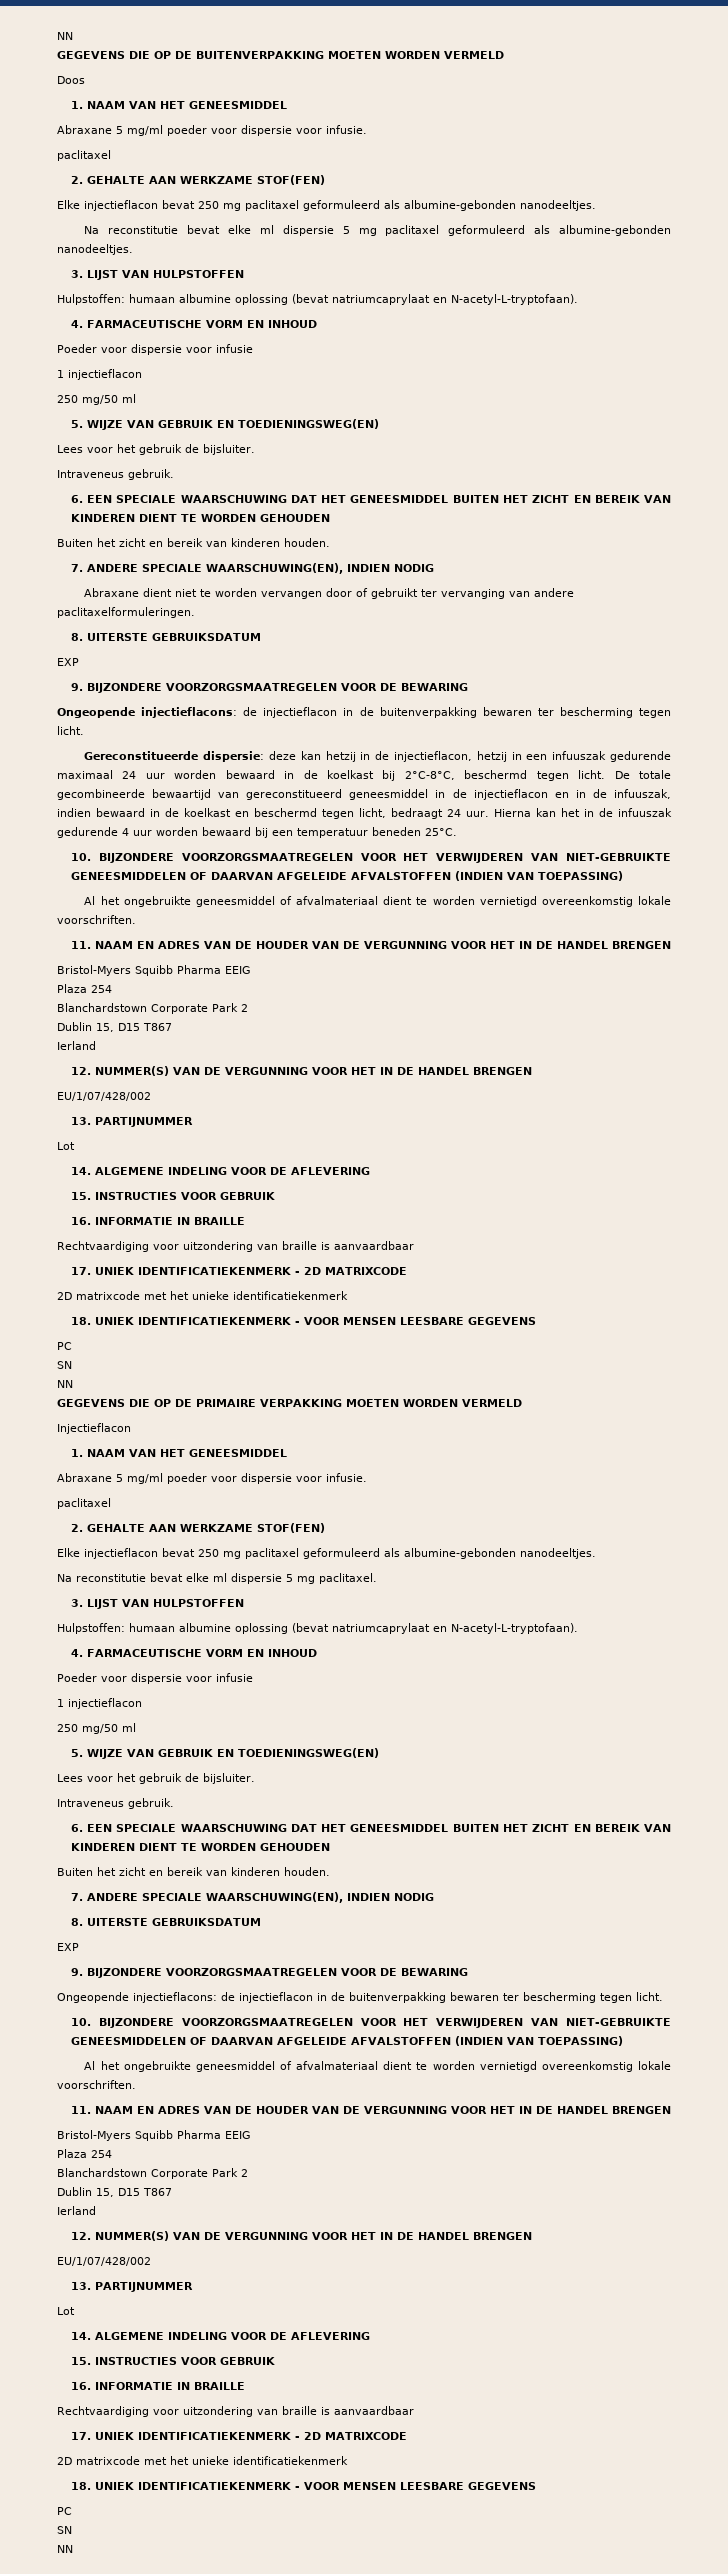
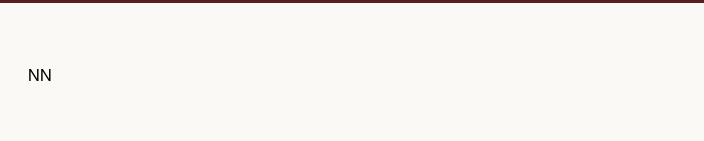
[57,32,73,40] [57,51,504,59] [57,76,85,84] [70,101,287,109] [57,125,367,136] [57,150,111,161] [70,175,325,185] [57,200,596,211] [84,225,671,236] [57,244,133,255] [70,270,244,280] [57,294,578,305] [70,320,317,328] [57,344,253,355] [57,369,142,380] [57,394,136,405] [70,419,379,430] [57,444,255,455] [57,469,174,480] [70,495,671,503] [70,514,330,522] [57,538,330,547] [70,563,434,574] [84,588,575,599] [57,607,195,618] [70,633,261,641] [57,658,79,666] [70,683,468,693] [57,707,672,718] [57,726,84,735] [84,751,671,762] [57,770,672,781] [57,789,671,800] [57,808,672,819] [57,827,457,838] [70,853,672,863] [70,871,623,881] [84,896,672,907] [57,915,136,924] [70,941,671,949] [57,965,251,976] [57,984,112,993] [57,1003,248,1014] [57,1022,172,1032] [57,1041,96,1050] [70,1066,532,1076] [57,1092,151,1101] [70,1117,193,1127] [57,1142,75,1150] [70,1167,370,1175] [70,1192,275,1200] [70,1217,245,1225] [57,1241,414,1252] [70,1267,407,1275] [57,1291,348,1300] [70,1317,536,1325] [57,1342,72,1350] [57,1361,72,1369] [57,1380,73,1388] [57,1399,522,1407] [57,1423,131,1434] [70,1449,287,1457] [57,1473,367,1484] [57,1498,111,1509] [70,1523,325,1533] [57,1548,596,1559] [57,1573,377,1584] [70,1599,244,1609] [57,1623,578,1634] [70,1649,317,1657] [57,1673,253,1684] [57,1698,142,1709] [57,1723,136,1734] [70,1748,379,1759] [57,1773,255,1784] [57,1798,174,1809] [70,1824,671,1832] [70,1843,330,1851] [57,1867,330,1876] [70,1892,434,1903] [70,1918,261,1926] [57,1943,79,1951] [70,1968,468,1978] [57,1992,663,2003] [70,2018,672,2028] [70,2036,623,2046] [84,2061,672,2072] [57,2080,136,2089] [70,2106,671,2114] [57,2130,251,2141] [57,2149,112,2158] [57,2168,248,2179] [57,2187,172,2197] [57,2206,96,2215] [70,2231,532,2241] [57,2257,151,2266] [70,2282,193,2292] [57,2307,75,2315] [70,2332,370,2340] [70,2357,275,2365] [70,2382,245,2390] [57,2406,414,2417] [70,2432,407,2440] [57,2456,348,2465] [70,2482,536,2490] [57,2507,72,2515] [57,2526,72,2534] [57,2545,73,2553] NN // GEGEVENS DIE OP DE BUITENVERPAKKING MOETEN WORDEN VERMELD // Doos // 1. NAAM VAN HET GENEESMIDDEL // Abraxane 5 mg/ml poeder voor dispersie voor infusie. // paclitaxel // 2. GEHALTE AAN WERKZAME STOF(FEN) // Elke injectieflacon bevat 250 mg paclitaxel geformuleerd als albumine-gebonden nanodeeltjes. // Na reconstitutie bevat elke ml dispersie 5 mg paclitaxel geformuleerd als albumine-gebonden nanodeeltjes. // 3. LIJST VAN HULPSTOFFEN // Hulpstoffen: humaan albumine oplossing (bevat natriumcaprylaat en N-acetyl-L-tryptofaan). // 4. FARMACEUTISCHE VORM EN INHOUD // Poeder voor dispersie voor infusie // 1 injectieflacon // 250 mg/50 ml // 5. WIJZE VAN GEBRUIK EN TOEDIENINGSWEG(EN) // Lees voor het gebruik de bijsluiter. // Intraveneus gebruik. // 6. EEN SPECIALE WAARSCHUWING DAT HET GENEESMIDDEL BUITEN HET ZICHT EN BEREIK VAN KINDEREN DIENT TE WORDEN GEHOUDEN // Buiten het zicht en bereik van kinderen houden. // 7. ANDERE SPECIALE WAARSCHUWING(EN), INDIEN NODIG // Abraxane dient niet te worden vervangen door of gebruikt ter vervanging van andere paclitaxelformuleringen. // 8. UITERSTE GEBRUIKSDATUM // EXP // 9. BIJZONDERE VOORZORGSMAATREGELEN VOOR DE BEWARING // Ongeopende injectieflacons: de injectieflacon in de buitenverpakking bewaren ter bescherming tegen licht. // Gereconstitueerde dispersie: deze kan hetzij in de injectieflacon, hetzij in een infuuszak gedurende maximaal 24 uur worden bewaard in de koelkast bij 2°C-8°C, beschermd tegen licht. De totale gecombineerde bewaartijd van gereconstitueerd geneesmiddel in de injectieflacon en in de infuuszak, indien bewaard in de koelkast en beschermd tegen licht, bedraagt 24 uur. Hierna kan het in de infuuszak gedurende 4 uur worden bewaard bij een temperatuur beneden 25°C. // 10. BIJZONDERE VOORZORGSMAATREGELEN VOOR HET VERWIJDEREN VAN NIET-GEBRUIKTE GENEESMIDDELEN OF DAARVAN AFGELEIDE AFVALSTOFFEN (INDIEN VAN TOEPASSING) // Al het ongebruikte geneesmiddel of afvalmateriaal dient te worden vernietigd overeenkomstig lokale voorschriften. // 11. NAAM EN ADRES VAN DE HOUDER VAN DE VERGUNNING VOOR HET IN DE HANDEL BRENGEN // Bristol-Myers Squibb Pharma EEIG // Plaza 254 // Blanchardstown Corporate Park 2 // Dublin 15, D15 T867 // Ierland // 12. NUMMER(S) VAN DE VERGUNNING VOOR HET IN DE HANDEL BRENGEN // EU/1/07/428/002 // 13. PARTIJNUMMER // Lot // 14. ALGEMENE INDELING VOOR DE AFLEVERING // 15. INSTRUCTIES VOOR GEBRUIK // 16. INFORMATIE IN BRAILLE // Rechtvaardiging voor uitzondering van braille is aanvaardbaar // 17. UNIEK IDENTIFICATIEKENMERK - 2D MATRIXCODE // 2D matrixcode met het unieke identificatiekenmerk // 18. UNIEK IDENTIFICATIEKENMERK - VOOR MENSEN LEESBARE GEGEVENS // PC // SN // NN // GEGEVENS DIE OP DE PRIMAIRE VERPAKKING MOETEN WORDEN VERMELD // Injectieflacon // 1. NAAM VAN HET GENEESMIDDEL // Abraxane 5 mg/ml poeder voor dispersie voor infusie. // paclitaxel // 2. GEHALTE AAN WERKZAME STOF(FEN) // Elke injectieflacon bevat 250 mg paclitaxel geformuleerd als albumine-gebonden nanodeeltjes. // Na reconstitutie bevat elke ml dispersie 5 mg paclitaxel. // 3. LIJST VAN HULPSTOFFEN // Hulpstoffen: humaan albumine oplossing (bevat natriumcaprylaat en N-acetyl-L-tryptofaan). // 4. FARMACEUTISCHE VORM EN INHOUD // Poeder voor dispersie voor infusie // 1 injectieflacon // 250 mg/50 ml // 5. WIJZE VAN GEBRUIK EN TOEDIENINGSWEG(EN) // Lees voor het gebruik de bijsluiter. // Intraveneus gebruik. // 6. EEN SPECIALE WAARSCHUWING DAT HET GENEESMIDDEL BUITEN HET ZICHT EN BEREIK VAN KINDEREN DIENT TE WORDEN GEHOUDEN // Buiten het zicht en bereik van kinderen houden. // 7. ANDERE SPECIALE WAARSCHUWING(EN), INDIEN NODIG // 8. UITERSTE GEBRUIKSDATUM // EXP // 9. BIJZONDERE VOORZORGSMAATREGELEN VOOR DE BEWARING // Ongeopende injectieflacons: de injectieflacon in de buitenverpakking bewaren ter bescherming tegen licht. // 10. BIJZONDERE VOORZORGSMAATREGELEN VOOR HET VERWIJDEREN VAN NIET-GEBRUIKTE GENEESMIDDELEN OF DAARVAN AFGELEIDE AFVALSTOFFEN (INDIEN VAN TOEPASSING) // Al het ongebruikte geneesmiddel of afvalmateriaal dient te worden vernietigd overeenkomstig lokale voorschriften. // 11. NAAM EN ADRES VAN DE HOUDER VAN DE VERGUNNING VOOR HET IN DE HANDEL BRENGEN // Bristol-Myers Squibb Pharma EEIG // Plaza 254 // Blanchardstown Corporate Park 2 // Dublin 15, D15 T867 // Ierland // 12. NUMMER(S) VAN DE VERGUNNING VOOR HET IN DE HANDEL BRENGEN // EU/1/07/428/002 // 13. PARTIJNUMMER // Lot // 14. ALGEMENE INDELING VOOR DE AFLEVERING // 15. INSTRUCTIES VOOR GEBRUIK // 16. INFORMATIE IN BRAILLE // Rechtvaardiging voor uitzondering van braille is aanvaardbaar // 17. UNIEK IDENTIFICATIEKENMERK - 2D MATRIXCODE // 2D matrixcode met het unieke identificatiekenmerk // 18. UNIEK IDENTIFICATIEKENMERK - VOOR MENSEN LEESBARE GEGEVENS // PC // SN // NN -> [28,69,52,81] NN

